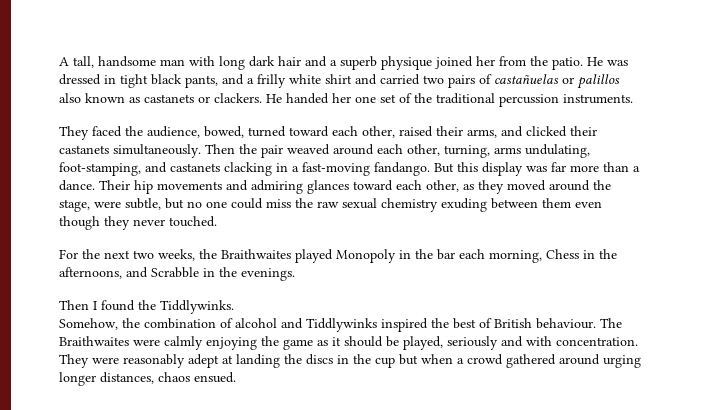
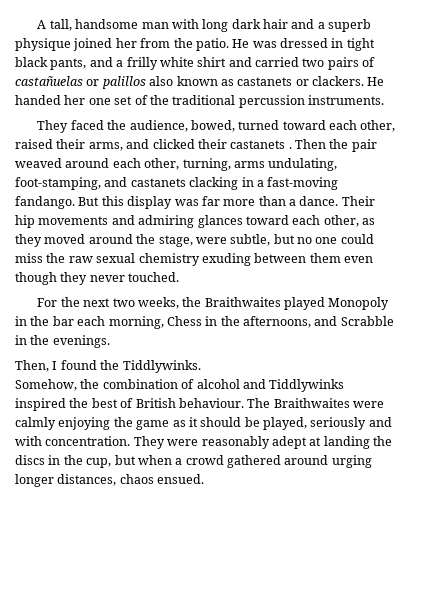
[113,144,201,158] simultaneously. -> [288,147,292,149] .
[59,300,89,310] Then -> [15,360,49,372] Then,
[375,357,395,368] cup -> [86,458,112,468] cup,

